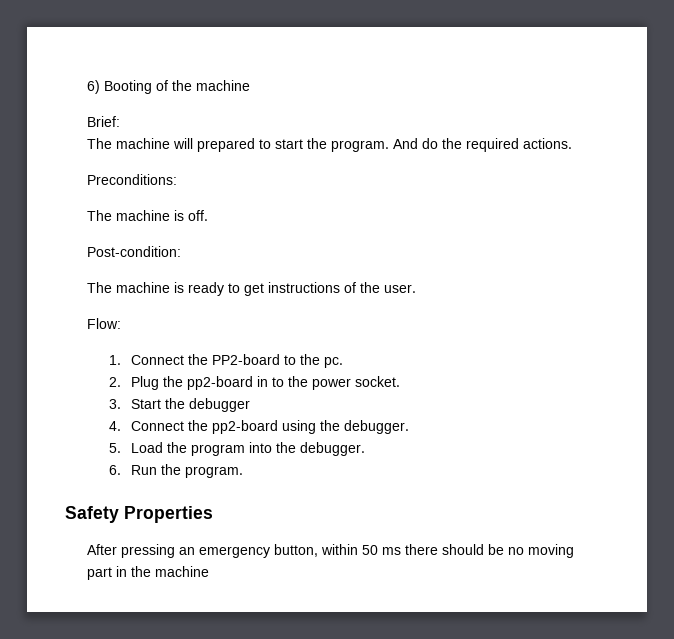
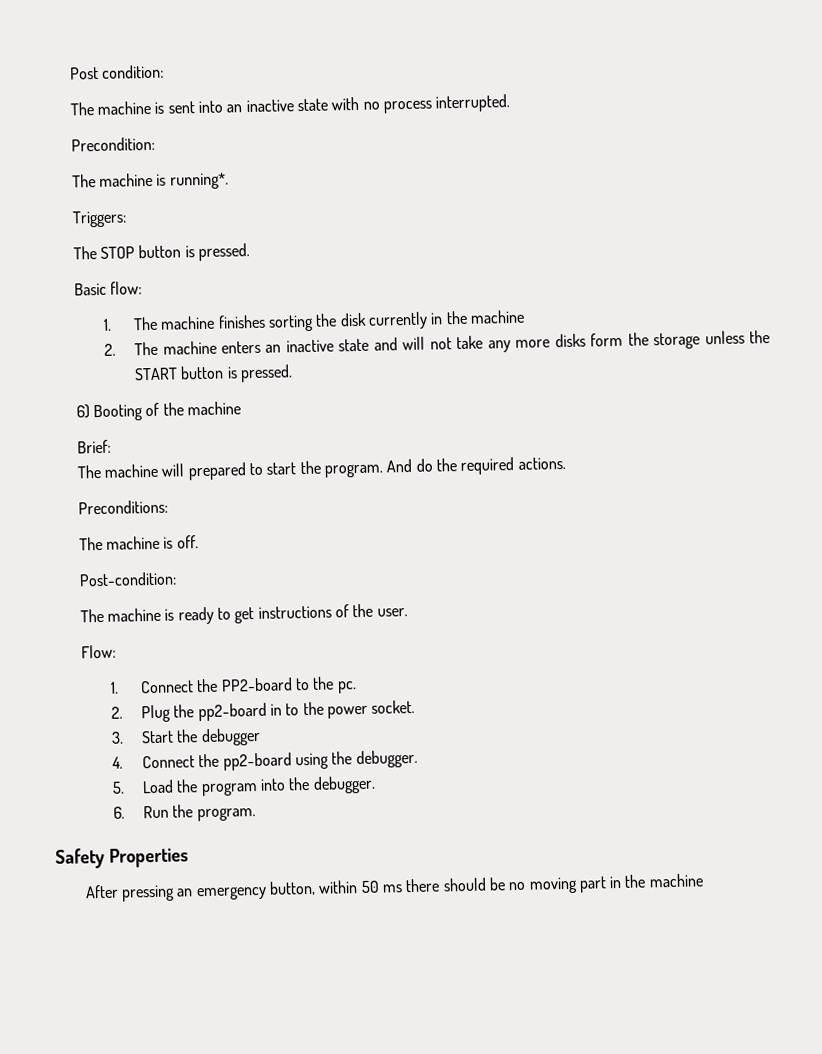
(86, 87) none -> [69,64,165,80] [69,93,511,116] [70,136,155,152] [71,172,229,190] [71,210,127,228] [72,243,250,262] [73,281,143,296] [103,309,525,332] [104,330,770,356] [134,364,293,383] Post condition: // The machine is sent into an inactive state with no process interrupted. // Precondition: // The machine is running*. // Triggers: // The STOP button is pressed. // Basic flow: // 1. The machine finishes sorting the disk currently in the machine // 2. The machine enters an inactive state and will not take any more disks form the storage unless the START button is pressed. //

